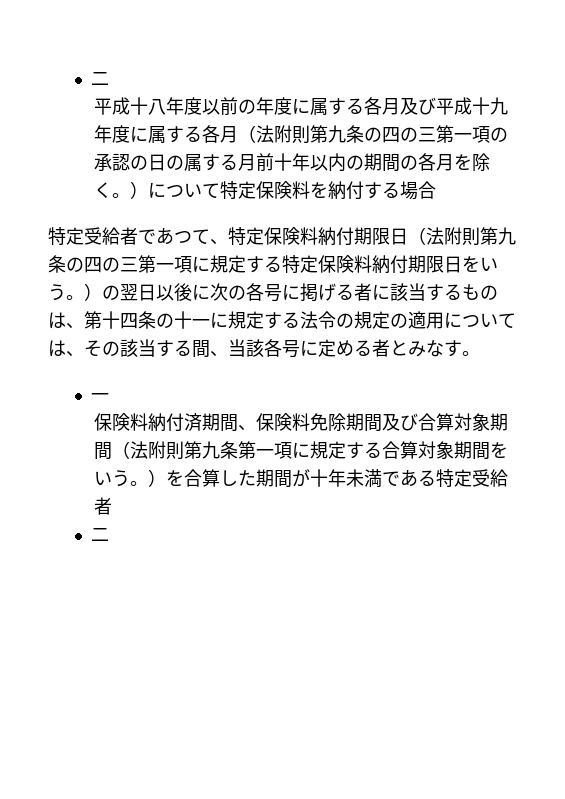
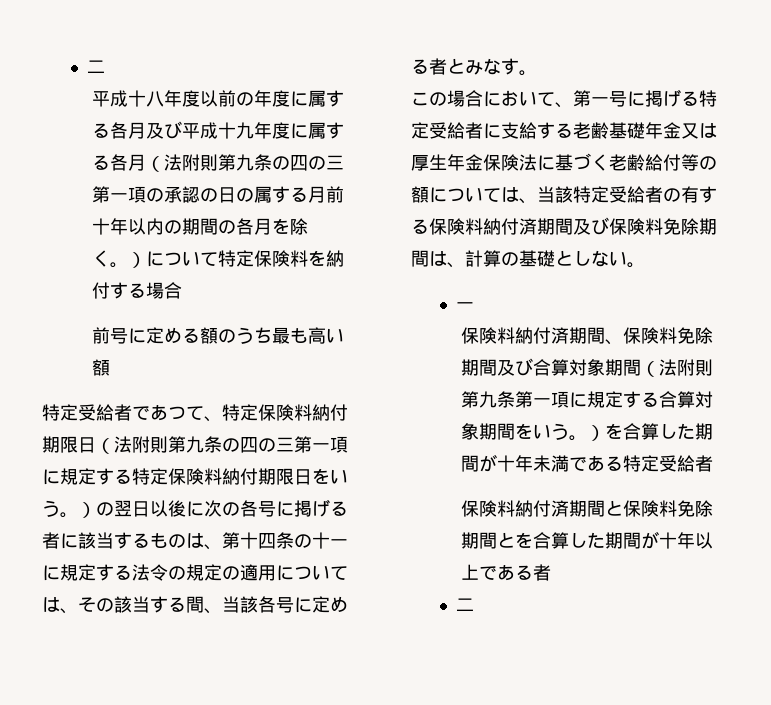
(436, 190) none -> [92,327,345,344] [92,359,111,376] // 前号に定める額のうち最も高い額
(480, 353) none -> [411,89,717,108] [411,122,717,139] [411,153,717,171] [411,186,717,204] [411,217,717,235] [411,250,645,268] // この場合において、第一号に掲げる特定受給者に支給する老齢基礎年金又は厚生年金保険法に基づく老齢給付等の額については、当該特定受給者の有する保険料納付済期間及び保険料免除期間は、計算の基礎としない。
(112, 506) none -> [461,500,714,517] [461,531,714,549] [461,564,552,581] // 保険料納付済期間と保険料免除期間とを合算した期間が十年以上である者

